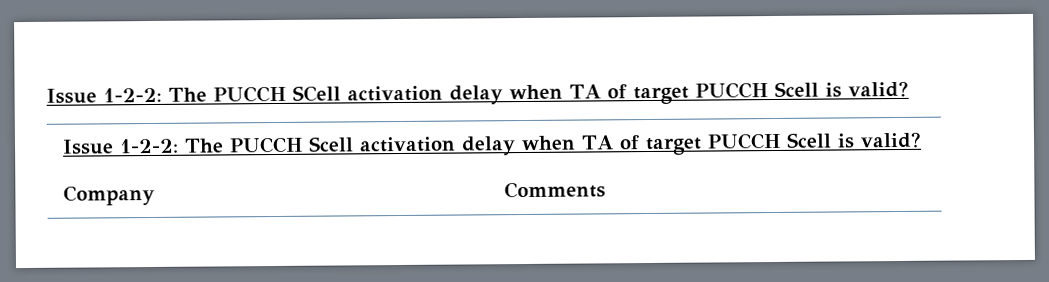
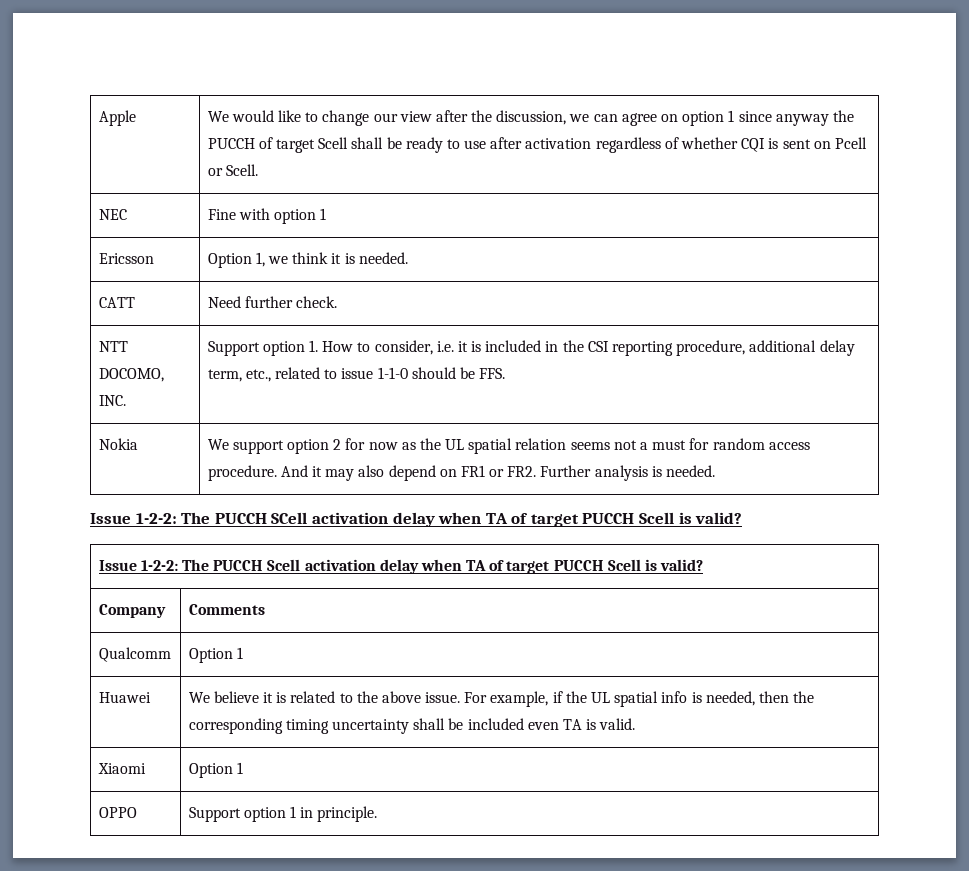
(46, 96) none -> [98,110,136,126] [207,110,854,126] [207,137,867,153] [207,164,258,176] [98,209,127,220] [207,208,327,224] [98,253,154,264] [207,252,408,268] [98,297,135,308] [207,296,337,308] [98,341,128,352] [98,368,164,382] [98,395,126,406] [207,340,855,356] [207,367,506,382] [98,438,138,450] [207,438,810,454] [207,465,716,481] Apple | We would like to change our view after the discussion, we can agree on option 1 since anyway the PUCCH of target Scell shall be ready to use after activation regardless of whether CQI is sent on Pcell or Scell. // NEC | Fine with option 1 // Ericsson | Option 1, we think it is needed. // CATT | Need further check. // NTT DOCOMO, INC. | Support option 1. How to consider, i.e. it is included in the CSI reporting procedure, additional delay term, etc., related to issue 1-1-0 should be FFS. // Nokia | We support option 2 for now as the UL spatial relation seems not a must for random access procedure. And it may also depend on FR1 or FR2. Further analysis is needed. //
(607, 190) none -> [98,647,171,662] [188,647,243,663] [98,692,151,703] [188,691,815,707] [188,718,636,734] [97,763,146,774] [188,762,243,778] [98,807,137,818] [188,806,378,822] // Qualcomm | Option 1 // Huawei | We believe it is related to the above issue. For example, if the UL spatial info is needed, then the corresponding timing uncertainty shall be included even TA is valid. // Xiaomi | Option 1 // OPPO | Support option 1 in principle.

